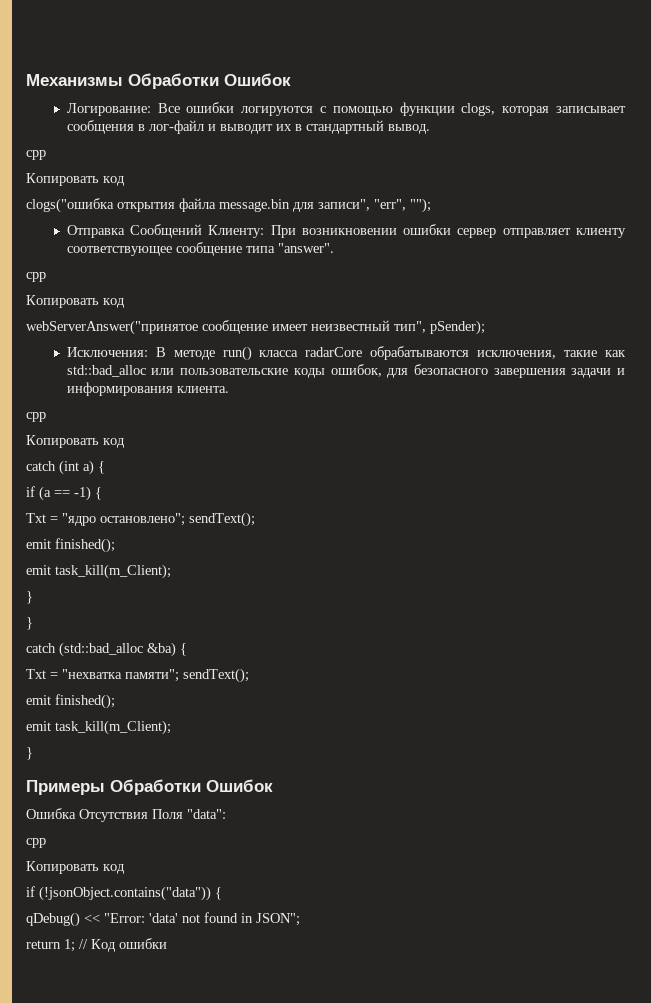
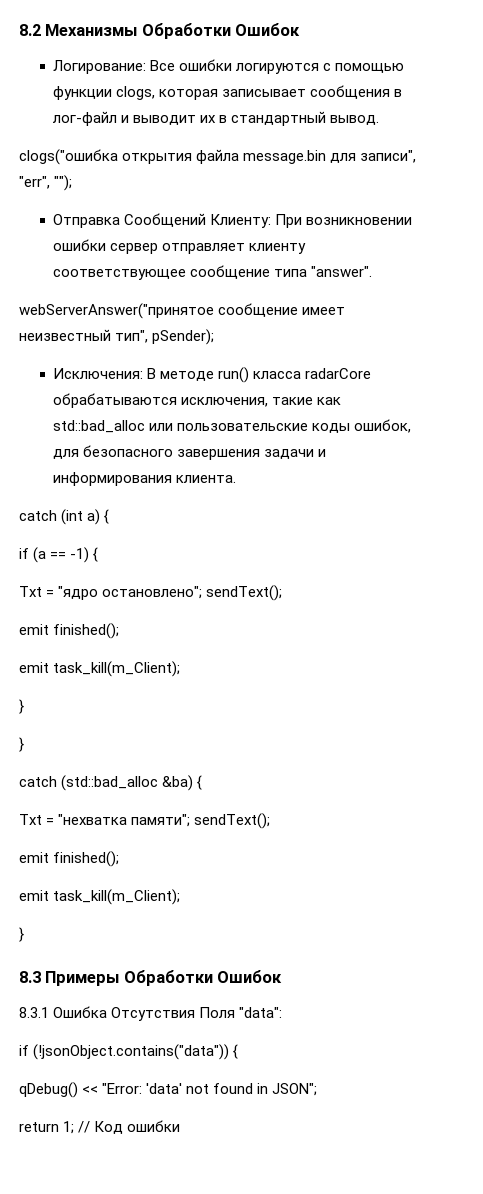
(26, 80) none -> [19,24,41,36] 8.2
[26,150,46,160] [26,173,125,186] // cpp // Копировать код -> (380, 120) none
[26,272,46,282] [26,295,125,308] // cpp // Копировать код -> (373, 271) none
[26,412,46,422] [26,435,125,448] // cpp // Копировать код -> (237, 479) none
(33, 753) none -> [19,971,41,983] 8.3
(273, 785) none -> [19,1007,49,1018] 8.3.1
[26,838,46,848] [26,861,125,874] // cpp // Копировать код -> (283, 1012) none

